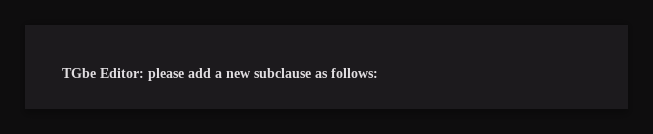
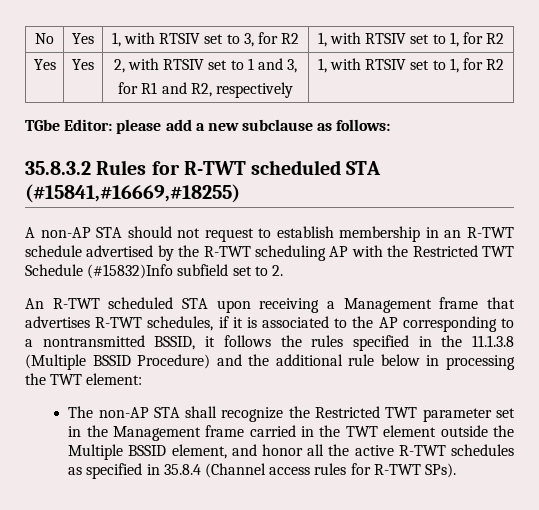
(62, 73) none -> [35,33,54,44] [72,33,94,44] [111,32,300,47] [317,32,505,47] [33,59,56,70] [72,59,94,70] [113,58,298,73] [118,82,293,98] [317,58,505,73] No | Yes | 1, with RTSIV set to 3, for R2 | 1, with RTSIV set to 1, for R2 // Yes | Yes | 2, with RTSIV set to 1 and 3, // for R1 and R2, respectively | 1, with RTSIV set to 1, for R2 //
(378, 73) none -> [25,160,382,175] [25,184,240,203] [25,226,514,242] [25,245,514,261] [25,264,283,279] [25,297,515,313] [25,316,514,332] [25,335,514,351] [25,354,515,370] [25,373,143,385] [68,406,515,422] [68,425,514,441] [68,444,514,460] [68,463,456,479] // 35.8.3.2 Rules for R-TWT scheduled STA (#15841,#16669,#18255) // A non-AP STA should not request to establish membership in an R-TWT schedule advertised by the R-TWT scheduling AP with the Restricted TWT Schedule (#15832)Info subfield set to 2. // An R-TWT scheduled STA upon receiving a Management frame that advertises R-TWT schedules, if it is associated to the AP corresponding to a nontransmitted BSSID, it follows the rules specified in the 11.1.3.8 (Multiple BSSID Procedure) and the additional rule below in processing the TWT element: // The non-AP STA shall recognize the Restricted TWT parameter set in the Management frame carried in the TWT element outside the Multiple BSSID element, and honor all the active R-TWT schedules as specified in 35.8.4 (Channel access rules for R-TWT SPs).

